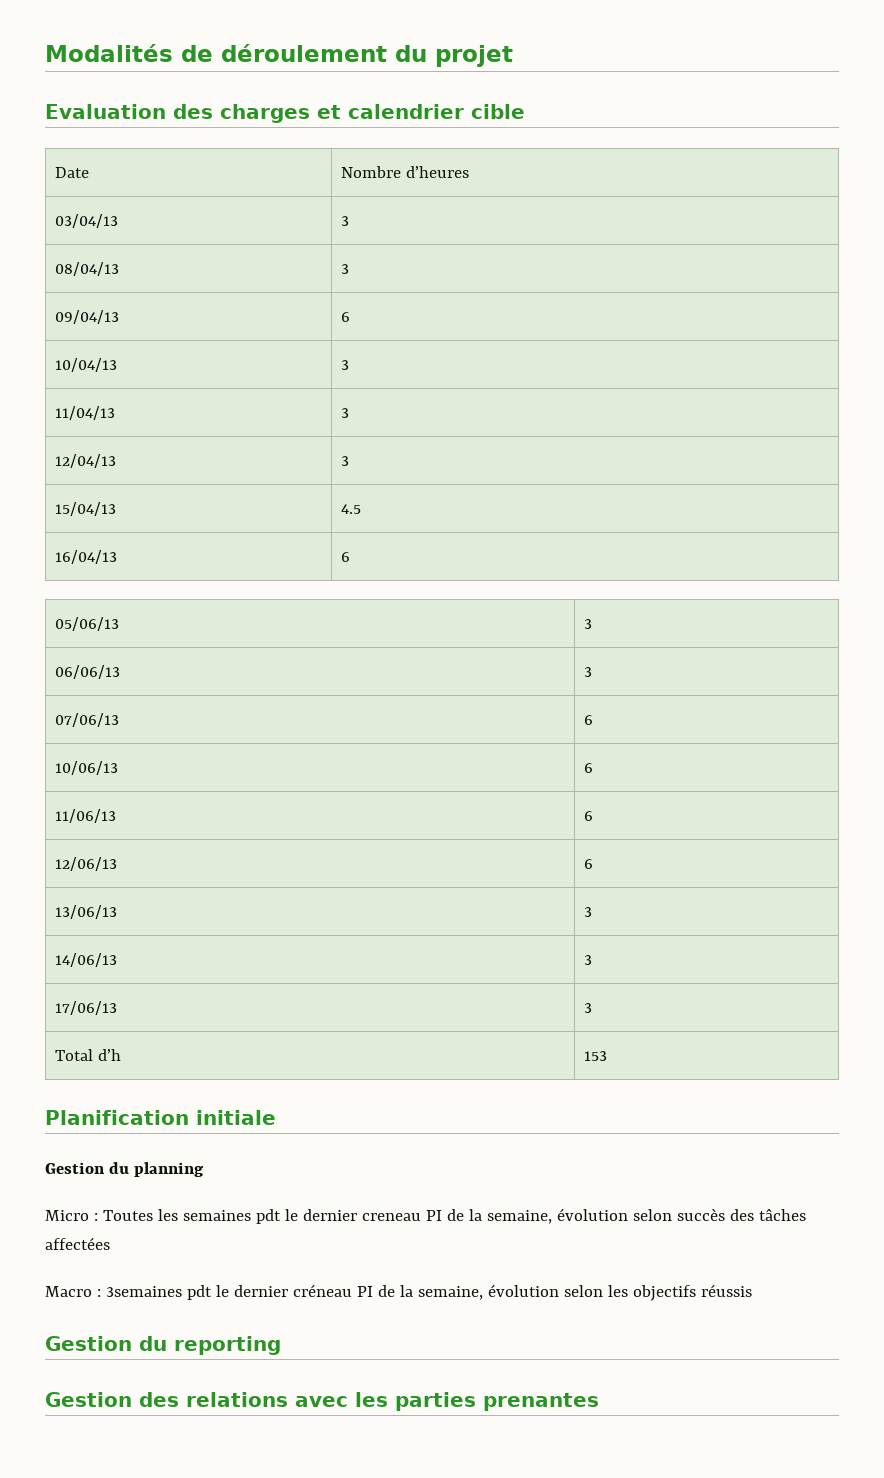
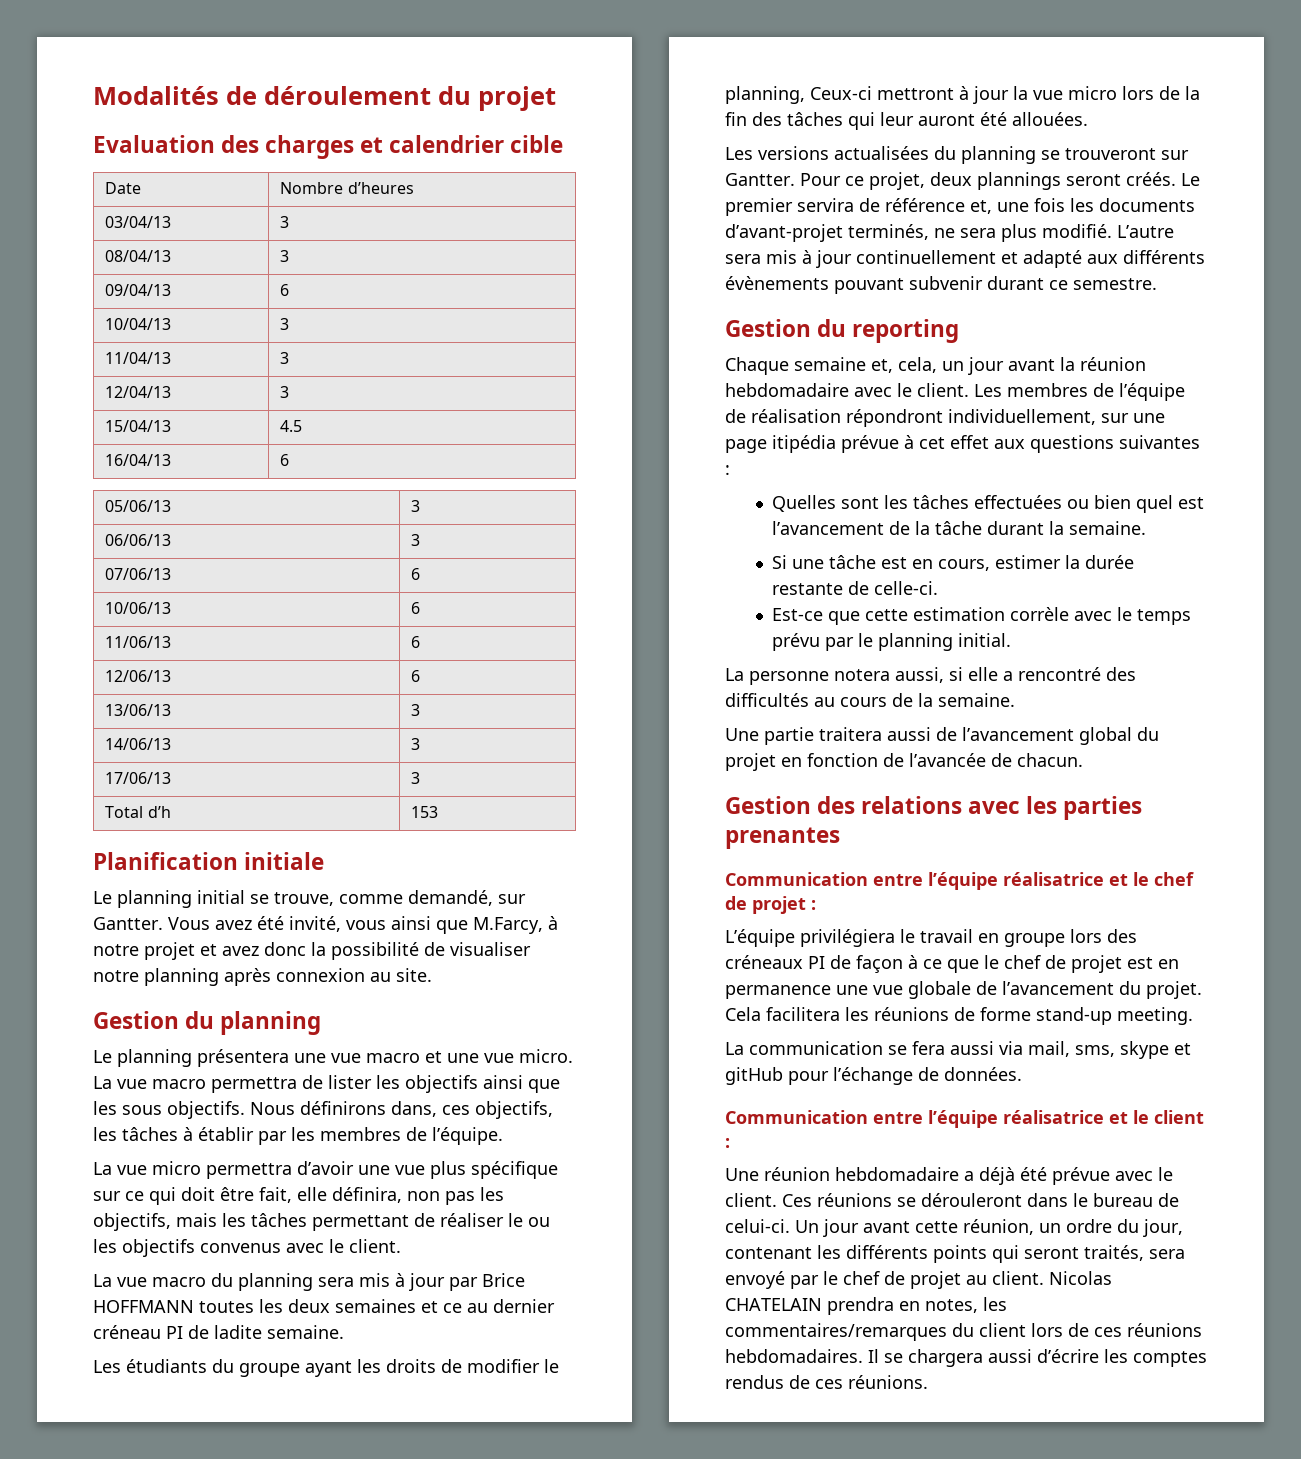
[45,1162,204,1177] [45,1208,806,1224] [45,1237,110,1250] [45,1284,752,1301] [45,1336,281,1355] Gestion du planning // Micro : Toutes les semaines pdt le dernier creneau PI de la semaine, évolution selon succès des tâches affectées // Macro : 3semaines pdt le dernier créneau PI de la semaine, évolution selon les objectifs réussis // Gestion du reporting -> [93,890,526,908] [93,916,558,934] [93,942,531,960] [93,968,432,986] [93,1011,322,1035] [93,1049,573,1067] [93,1075,560,1093] [93,1101,553,1119] [93,1127,503,1145] [93,1161,558,1179] [93,1187,504,1205] [93,1213,550,1231] [93,1239,401,1257] [93,1273,525,1291] [93,1299,555,1313] [93,1325,344,1339] [93,1359,559,1377] [725,86,1200,104] [725,112,1088,130] [725,146,1189,164] [725,172,1200,190] [725,198,1195,216] [725,224,1174,242] [725,250,1205,268] [725,276,1157,294] [725,319,960,343] [725,357,1146,375] [725,383,1185,401] [725,409,1165,427] [725,435,1200,453] [725,465,730,475] [772,495,1205,513] [772,521,1147,535] [772,555,1135,571] [772,581,939,595] [772,607,1192,625] [772,633,1012,651] [725,667,1136,685] [725,693,1015,707] [725,727,1159,745] [725,753,1083,771] Le planning initial se trouve, comme demandé, sur Gantter. Vous avez été invité, vous ainsi que M.Farcy, à notre projet et avez donc la possibilité de visualiser notre planning après connexion au site. // Gestion du planning // Le planning présentera une vue macro et une vue micro. La vue macro permettra de lister les objectifs ainsi que les sous objectifs. Nous définirons dans, ces objectifs, les tâches à établir par les membres de l’équipe. // La vue micro permettra d’avoir une vue plus spécifique sur ce qui doit être fait, elle définira, non pas les objectifs, mais les tâches permettant de réaliser le ou les objectifs convenus avec le client. // La vue macro du planning sera mis à jour par Brice HOFFMANN toutes les deux semaines et ce au dernier créneau PI de ladite semaine. // Les étudiants du groupe ayant les droits de modifier le planning, Ceux-ci mettront à jour la vue micro lors de la fin des tâches qui leur auront été allouées. // Les versions actualisées du planning se trouveront sur Gantter. Pour ce projet, deux plannings seront créés. Le premier servira de référence et, une fois les documents d’avant-projet terminés, ne sera plus modifié. L’autre sera mis à jour continuellement et adapté aux différents évènements pouvant subvenir durant ce semestre. // Gestion du reporting // Chaque semaine et, cela, un jour avant la réunion hebdomadaire avec le client. Les membres de l’équipe de réalisation répondront individuellement, sur une page itipédia prévue à cet effet aux questions suivantes : // Quelles sont les tâches effectuées ou bien quel est l’avancement de la tâche durant la semaine. // Si une tâche est en cours, estimer la durée restante de celle-ci. // Est-ce que cette estimation corrèle avec le temps prévu par le planning initial. // La personne notera aussi, si elle a rencontré des difficultés au cours de la semaine. // Une partie traitera aussi de l’avancement global du projet en fonction de l’avancée de chacun.
(599, 1402) none -> [725,872,1194,890] [725,896,816,914] [725,929,1137,947] [725,955,1179,973] [725,981,1202,999] [725,1007,1193,1025] [725,1041,1191,1059] [725,1067,1022,1085] [725,1110,1204,1128] [725,1138,730,1148] [725,1167,1173,1185] [725,1193,1179,1207] [725,1219,1183,1237] [725,1245,1185,1263] [725,1271,1112,1289] [725,1297,1007,1315] [725,1323,1202,1341] [725,1349,1207,1367] [725,1375,928,1389] // Communication entre l’équipe réalisatrice et le chef de projet : // L’équipe privilégiera le travail en groupe lors des créneaux PI de façon à ce que le chef de projet est en permanence une vue globale de l’avancement du projet. Cela facilitera les réunions de forme stand-up meeting. // La communication se fera aussi via mail, sms, skype et gitHub pour l’échange de données. // Communication entre l’équipe réalisatrice et le client : // Une réunion hebdomadaire a déjà été prévue avec le client. Ces réunions se dérouleront dans le bureau de celui-ci. Un jour avant cette réunion, un ordre du jour, contenant les différents points qui seront traités, sera envoyé par le chef de projet au client. Nicolas CHATELAIN prendra en notes, les commentaires/remarques du client lors de ces réunions hebdomadaires. Il se chargera aussi d’écrire les comptes rendus de ces réunions.

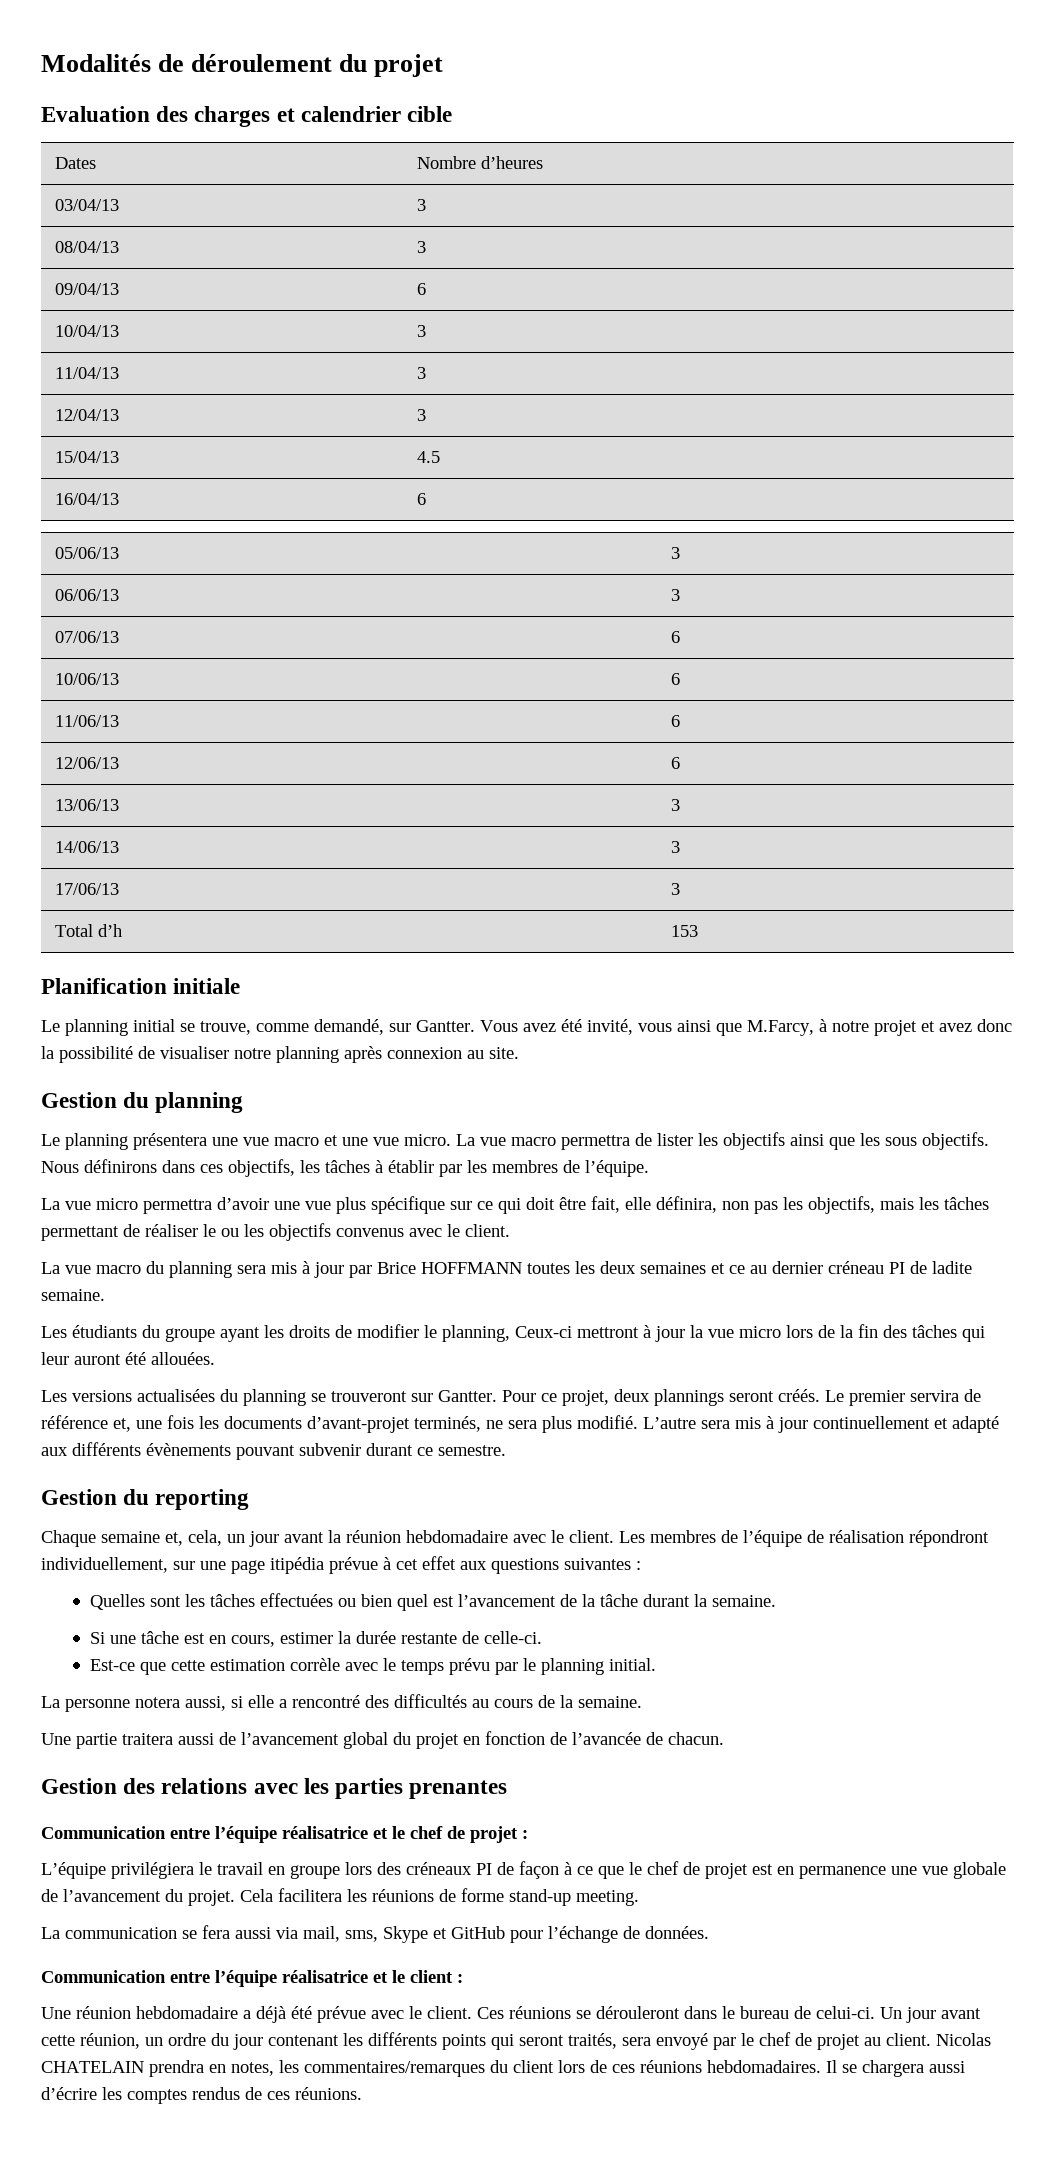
[105,182,142,194] Date -> [55,157,97,169] Dates
[391,1101,437,1117] dans, -> [162,1160,195,1173] dans
[1120,1041,1191,1059] [725,1067,783,1085] skype et gitHub -> [383,1926,505,1943] Skype et GitHub
[1143,1219,1183,1237] jour, -> [233,2034,263,2050] jour

